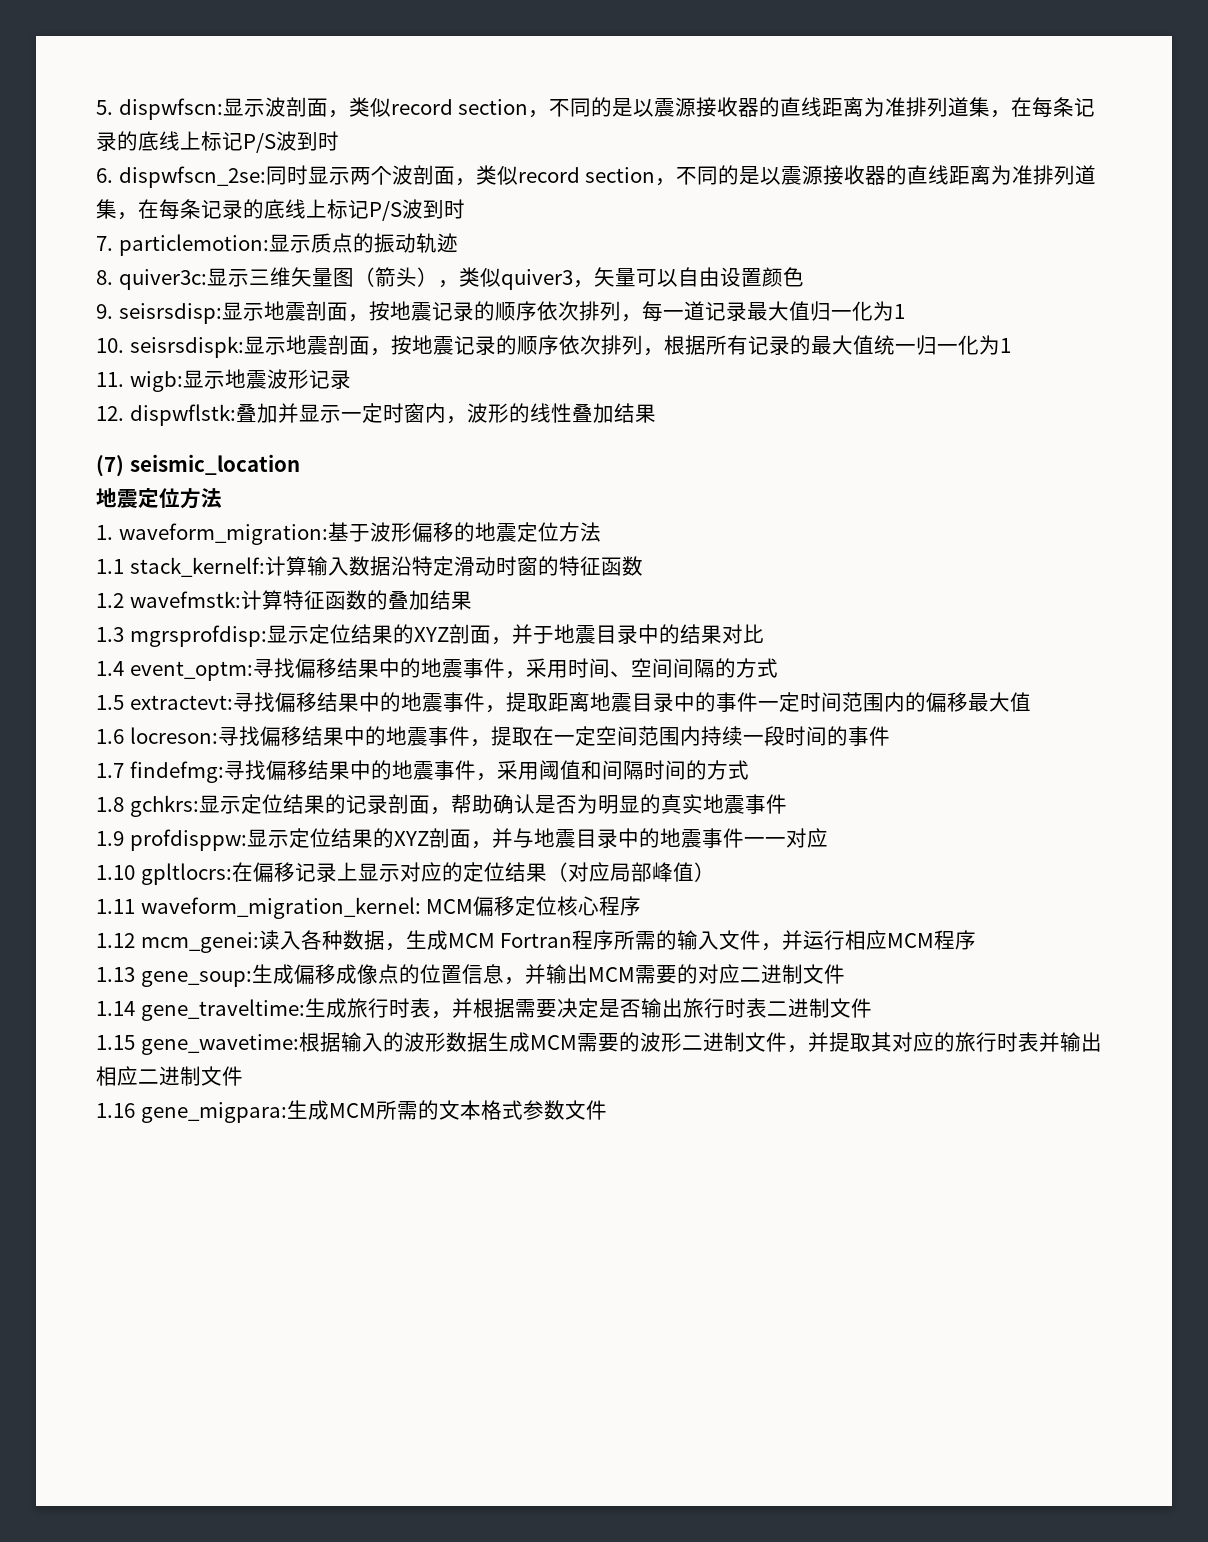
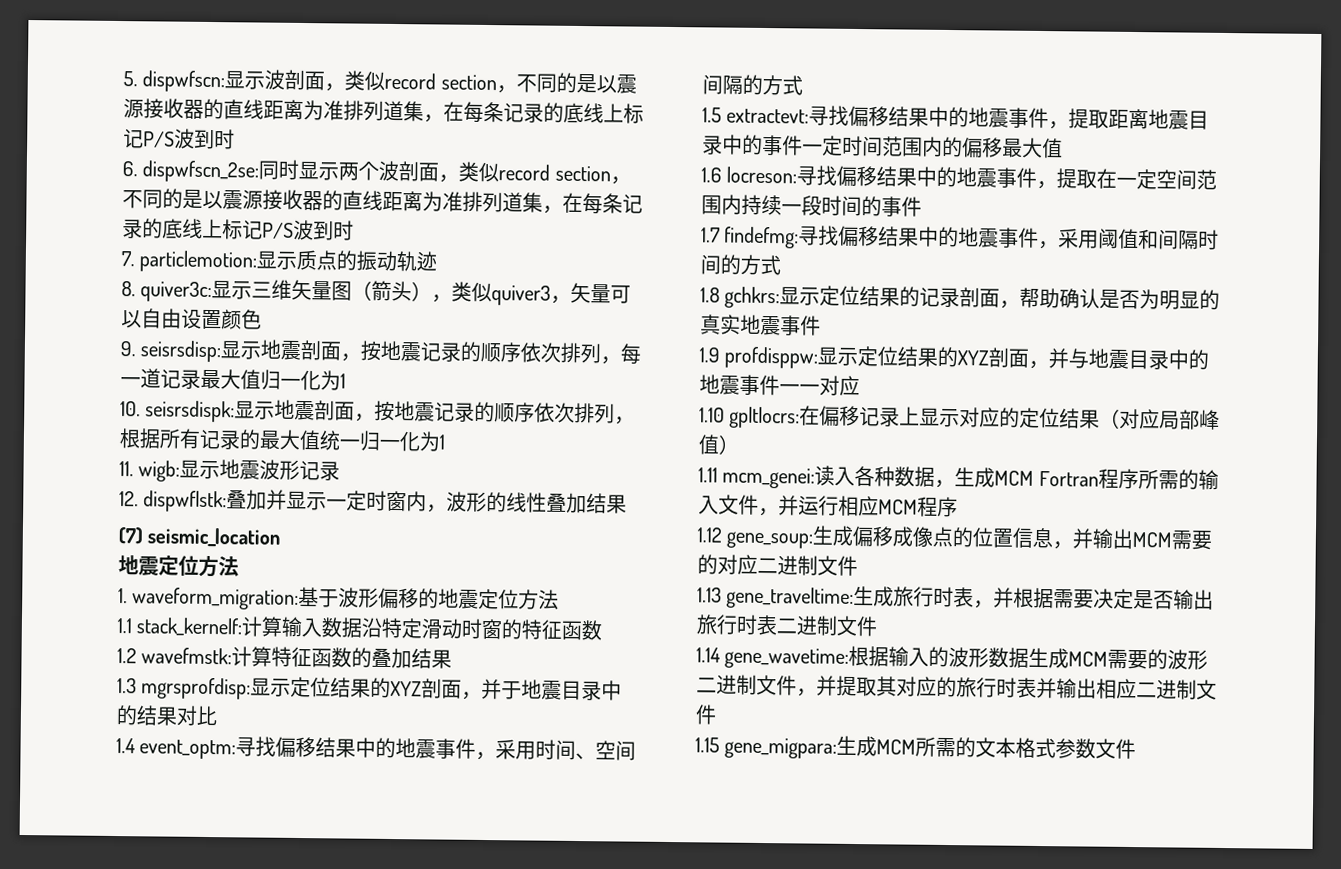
[140,896,642,919] [96,933,135,948] waveform_migration_kernel: MCM偏移定位核心程序 // 1.12 -> (718, 475) none
[96,967,135,982] 1.13 -> [697,527,722,543] 1.12
[96,1001,135,1016] 1.14 -> [697,587,722,603] 1.13
[96,1035,135,1050] 1.15 -> [696,647,721,663] 1.14
[96,1103,135,1118] 1.16 -> [695,737,720,753] 1.15

